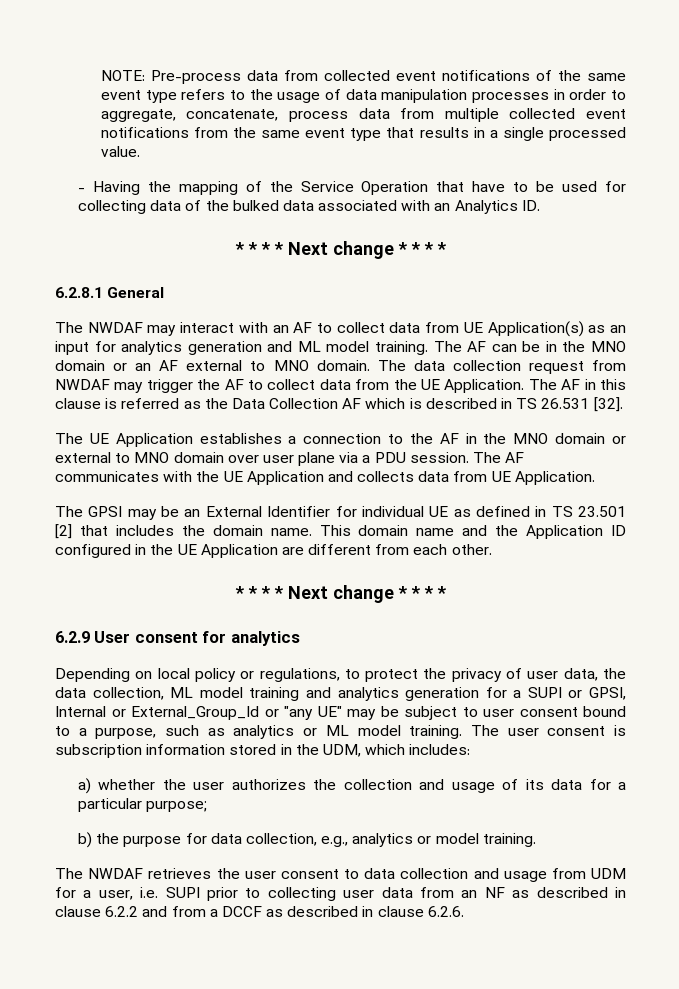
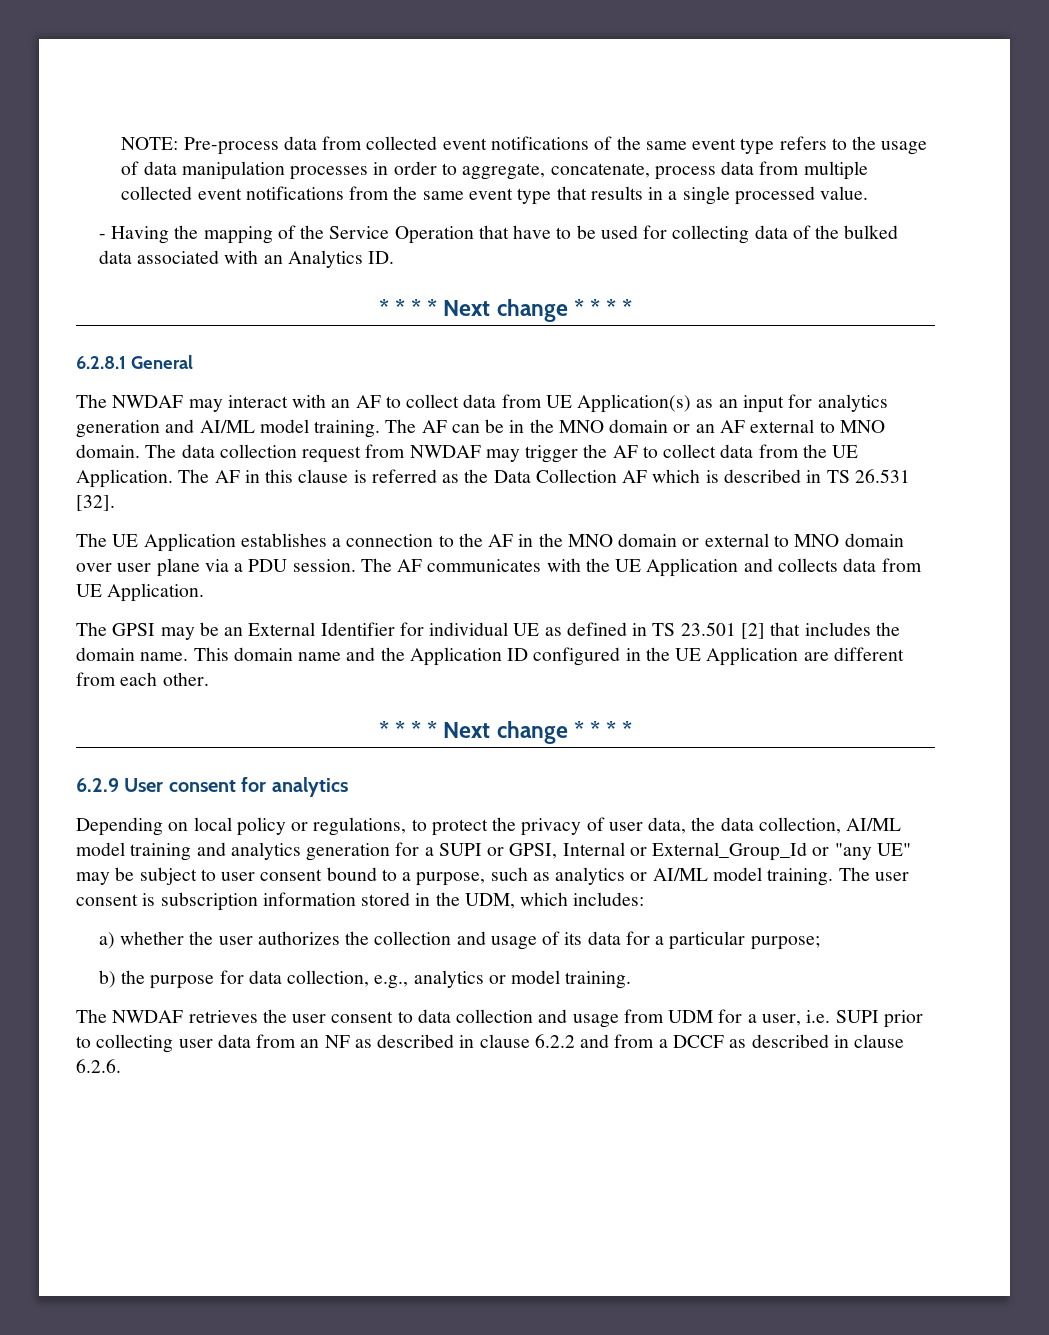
[297,341,321,352] ML -> [199,420,255,433] AI/ML
[170,687,194,698] ML -> [846,818,902,831] AI/ML
[325,725,349,736] ML -> [652,868,708,881] AI/ML

